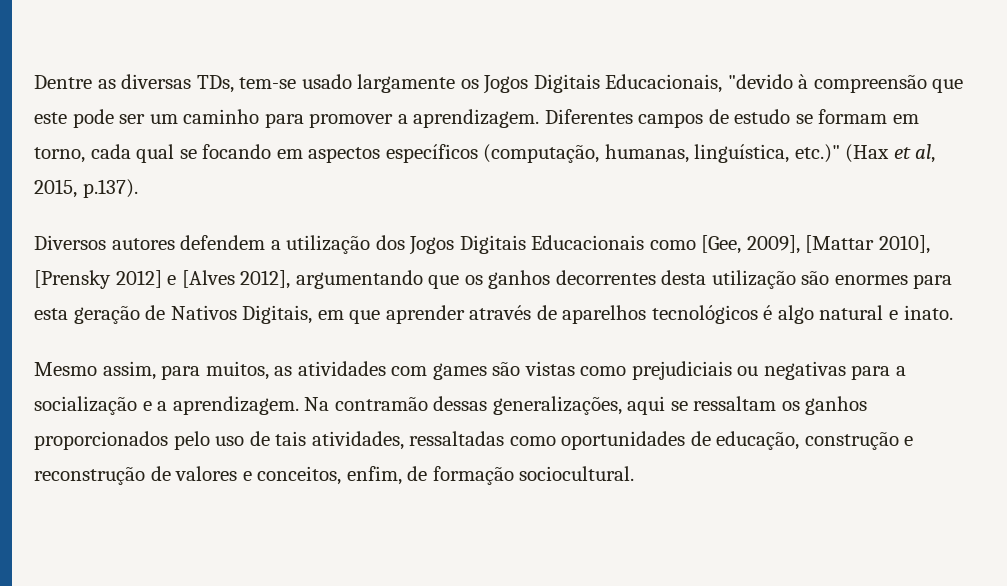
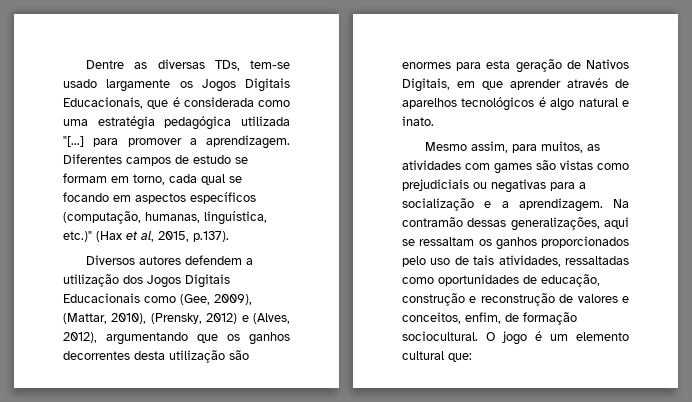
[727,74,964,93] [34,109,260,128] "devido à compreensão que este pode ser um caminho -> [147,97,290,109] [63,116,290,130] [63,136,84,147] que é considerada como uma estratégia pedagógica utilizada "[...]
[701,235,930,254] [34,270,291,289] [Gee, 2009], [Mattar 2010], [Prensky 2012] e [Alves 2012], -> [180,294,252,305] [63,313,290,324] [63,332,97,343] (Gee, 2009), (Mattar, 2010), (Prensky, 2012) e (Alves, 2012),
(635, 473) none -> [486,331,629,345] [402,351,472,362] O jogo é um elemento cultural que:

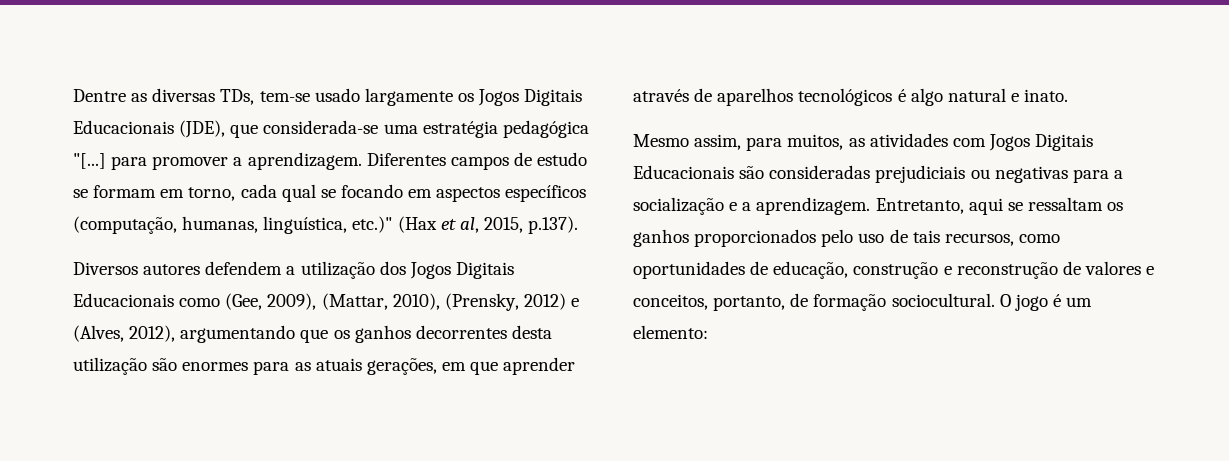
[63,97,290,109] Educacionais, que é considerada como -> [73,120,379,138] Educacionais (JDE), que considerada-se
[241,116,290,126] utilizada -> (589, 129) none
[486,59,629,73] [402,78,450,92] esta geração de Nativos Digitais, -> [294,358,437,375] as atuais gerações,
[494,160,629,174] games são vistas como -> [988,134,1094,151] [633,165,871,179] Jogos Digitais Educacionais são consideradas
[613,199,629,208] [402,217,600,231] Na contramão dessas generalizações, -> [875,198,964,214] Entretanto,
[498,255,629,267] atividades, ressaltadas -> [944,233,1014,246] recursos,
[465,312,501,324] enfim, -> [713,296,786,311] portanto,
[576,332,629,341] [402,351,472,362] elemento cultural que: -> [633,325,708,339] elemento:

